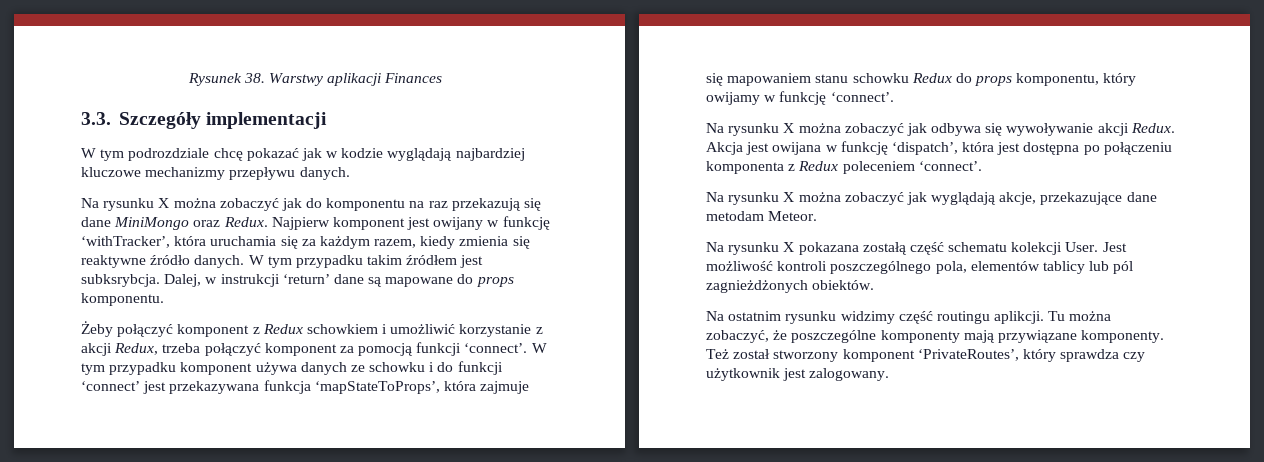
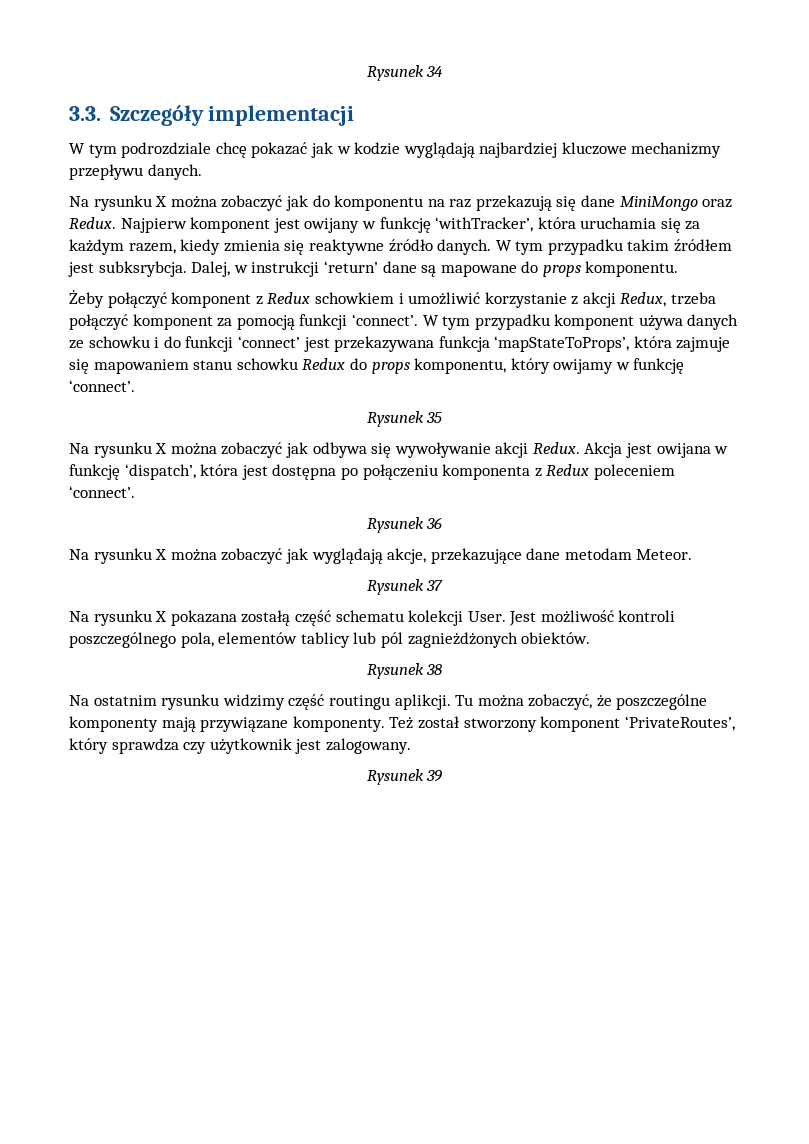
[187,73,443,86] Rysunek 38. Warstwy aplikacji Finances -> [366,65,444,81] Rysunek 34
(894, 97) none -> [366,411,443,427] // Rysunek 35
(982, 166) none -> [366,517,443,533] // Rysunek 36
(818, 216) none -> [366,579,444,595] // Rysunek 37
(875, 285) none -> [366,663,443,679] // Rysunek 38
(890, 374) none -> [366,769,443,785] // Rysunek 39

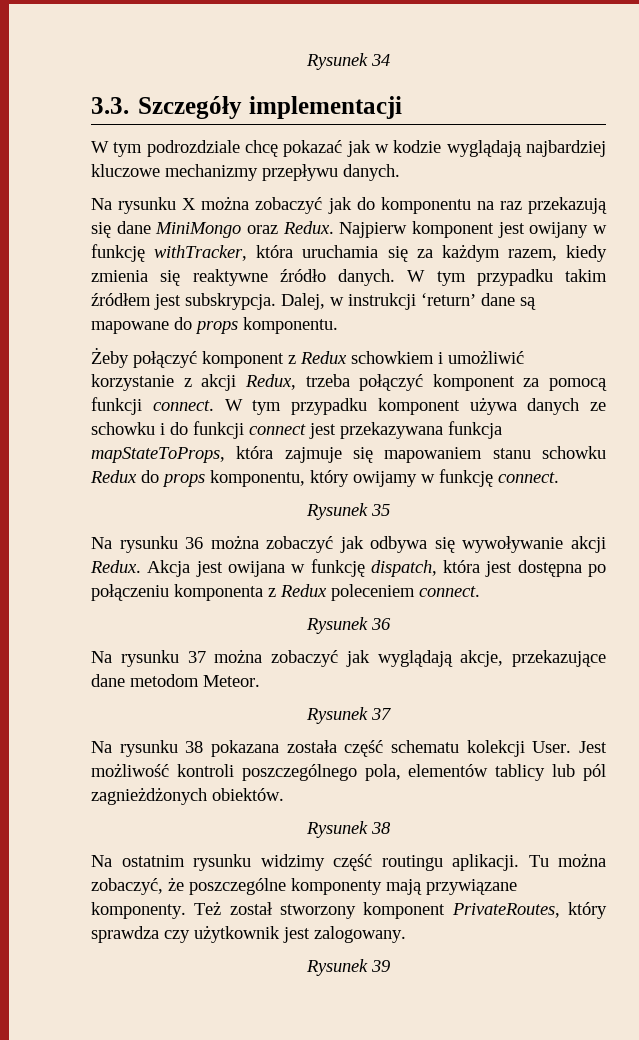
[435,217,534,232] ‘withTracker’, -> [154,245,248,261] withTracker,
[98,261,187,277] subksrybcja. -> [185,293,276,310] subskrypcja.
[236,314,418,330] pomocją funkcji ‘connect’. -> [549,378,607,391] [91,397,214,415] pomocą funkcji connect.
[237,336,300,348] ‘connect’ -> [249,424,306,435] connect
[494,336,630,352] ‘mapStateToProps’, -> [91,447,225,463] mapStateToProps,
[69,380,135,392] ‘connect’. -> [498,472,559,483] connect.
[155,443,168,454] X -> [185,537,204,549] 36
[124,464,196,480] ‘dispatch’, -> [370,560,437,577] dispatch,
[69,486,135,498] ‘connect’. -> [419,586,480,597] connect.
[155,549,168,560] X -> [187,651,206,663] 37
[564,548,632,560] metodam -> [130,674,199,687] metodom
[155,610,291,626] X pokazana zostałą -> [185,740,337,757] 38 pokazana została
[394,694,451,710] aplikcji. -> [452,854,519,871] aplikacji.
[624,716,735,731] ‘PrivateRoutes’, -> [451,903,560,918] PrivateRoutes,

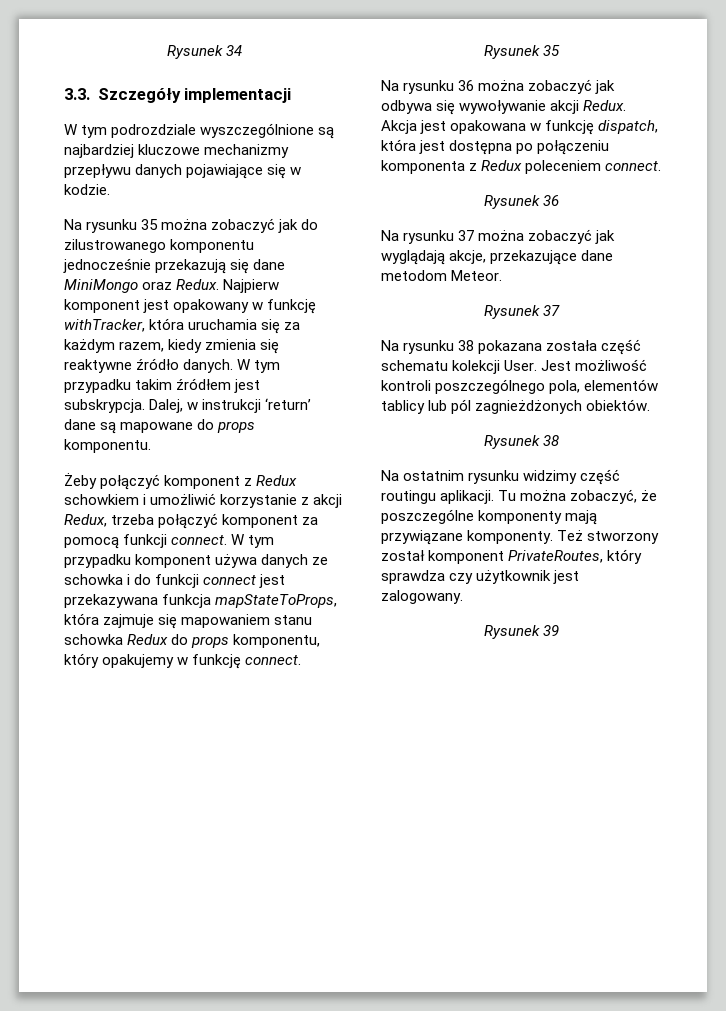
[245,140,606,157] [91,164,400,181] [91,197,197,214] chcę pokazać jak w kodzie wyglądają najbardziej kluczowe mechanizmy przepływu danych. // Na rysunku X -> [200,123,335,139] [64,144,290,158] [64,164,302,179] [64,184,110,195] [64,219,159,233] wyszczególnione są najbardziej kluczowe mechanizmy przepływu danych pojawiające się w kodzie. // Na rysunku 35
[380,197,522,214] komponentu na raz -> [64,239,255,253] [63,258,151,273] zilustrowanego komponentu jednocześnie
[529,222,589,238] owijany -> [173,299,250,313] opakowany
[91,422,155,435] schowku -> [64,574,123,585] schowka
[542,446,606,459] schowku -> [64,634,123,645] schowka
[353,471,417,487] owijamy -> [102,654,175,668] opakujemy
[227,561,285,577] owijana -> [450,120,527,134] opakowana
[229,902,356,919] został stworzony -> [587,531,660,544] [381,550,425,561] stworzony został

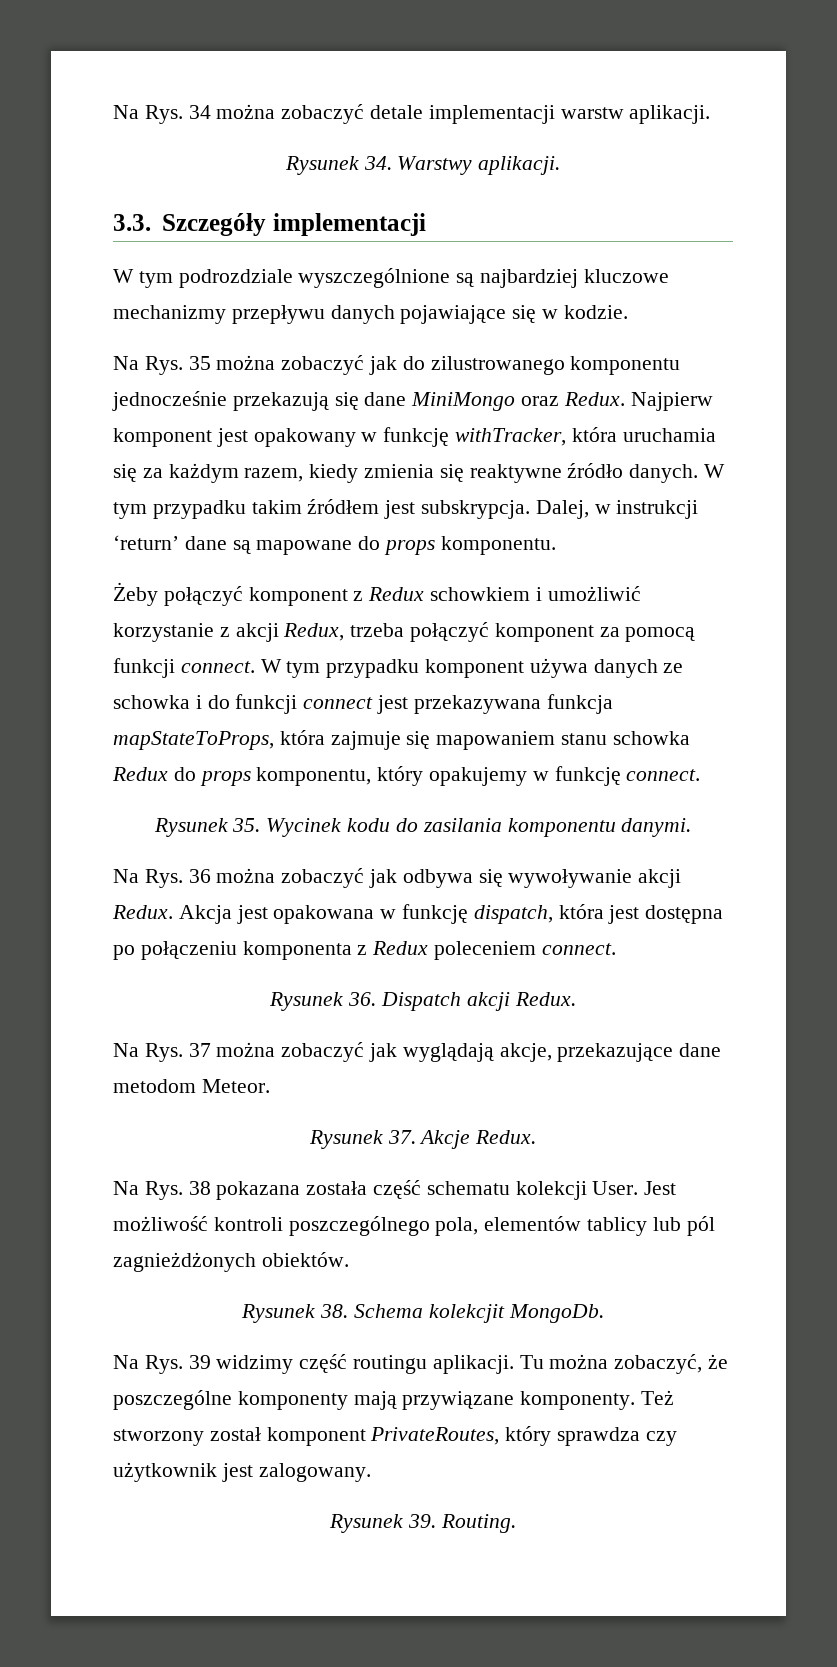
[166,45,243,59] Rysunek 34 -> [113,104,711,124] [284,156,561,175] Na Rys. 34 można zobaczyć detale implementacji warstw aplikacji. // Rysunek 34. Warstwy aplikacji.
[86,219,138,233] rysunku -> [144,356,183,375] Rys.
[543,45,561,56] [381,80,455,94] 35 // Na rysunku -> [232,818,692,837] [113,869,183,888] 35. Wycinek kodu do zasilania komponentu danymi. // Na Rys.
[543,195,560,206] [381,230,455,244] 36 // Na rysunku -> [348,992,576,1011] [113,1043,183,1062] 36. Dispatch akcji Redux. // Na Rys.
[543,305,561,316] [381,340,455,354] 37 // Na rysunku -> [387,1130,537,1149] [113,1181,183,1200] 37. Akcje Redux. // Na Rys.
[543,435,560,446] [381,470,520,484] 38 // Na ostatnim rysunku -> [320,1304,604,1323] [113,1355,211,1374] 38. Schema kolekcjit MongoDb. // Na Rys. 39
[543,625,560,636] 39 -> [408,1514,516,1533] 39. Routing.

